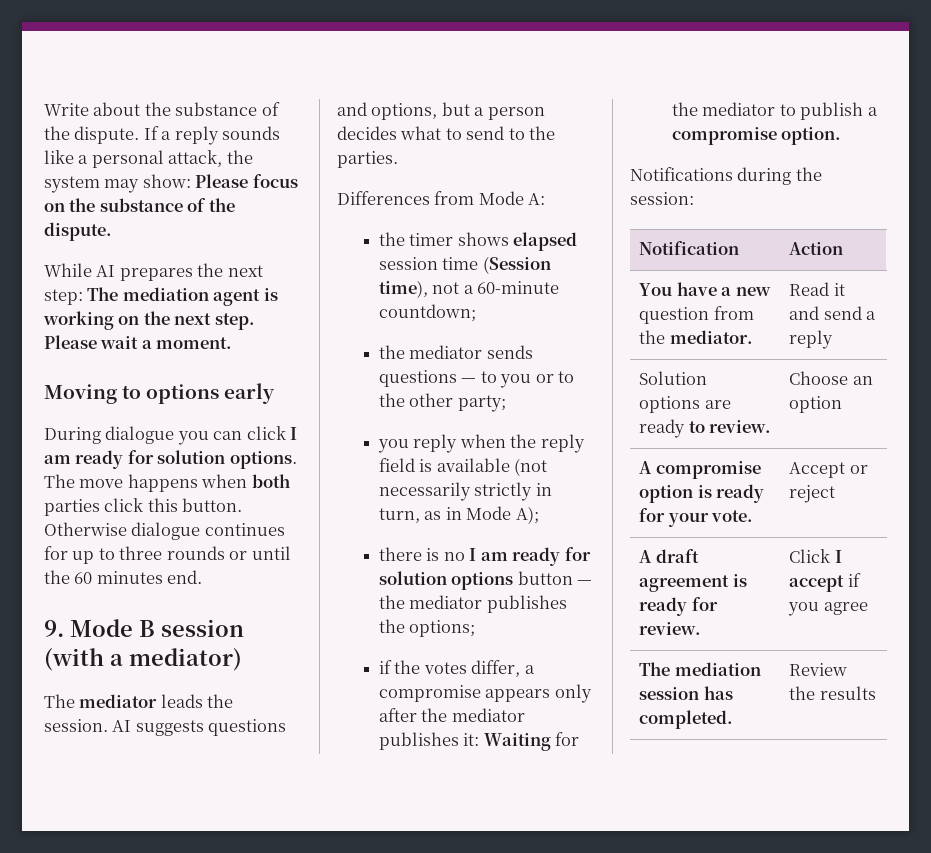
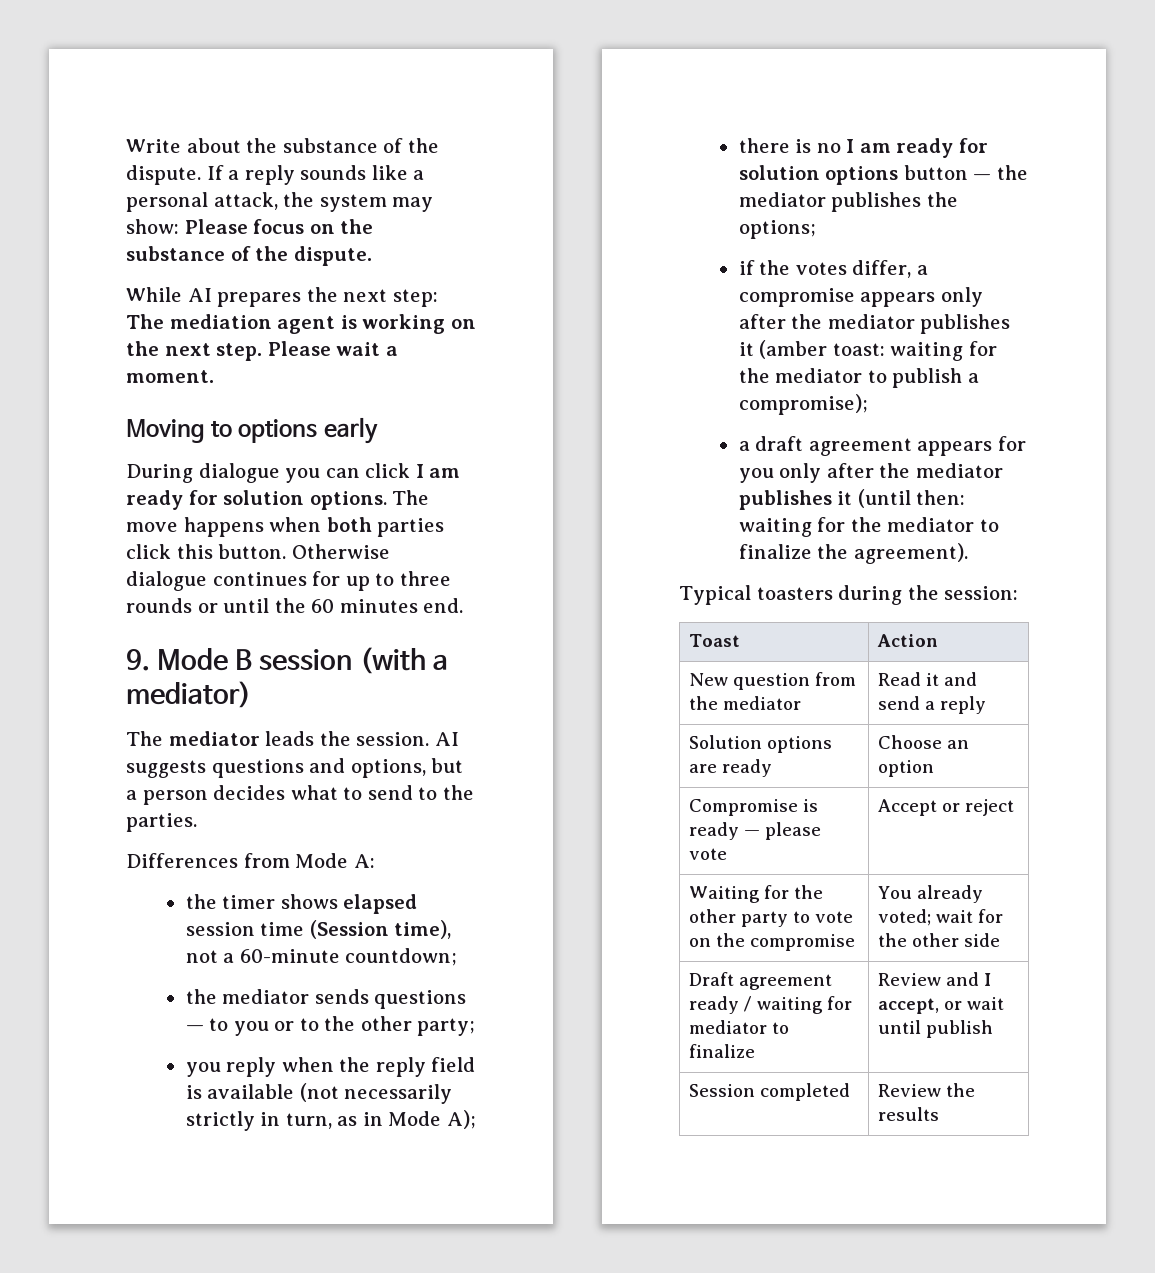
[463,733,551,751] it: Waiting -> [738,340,964,361] it (amber toast: waiting
[671,127,842,145] [630,167,733,181] compromise option. // Notifications -> [738,394,868,415] [738,436,1026,456] [738,463,1003,483] [738,489,966,510] [738,517,999,537] [738,543,968,564] [679,585,833,605] compromise); // a draft agreement appears for you only after the mediator publishes it (until then: waiting for the mediator to finalize the agreement). // Typical toasters
[639,241,740,255] Notification -> [689,634,741,647] Toast
[639,282,771,296] You have a new -> [689,673,729,686] New
[669,330,753,344] mediator. -> [723,696,802,710] mediator
[688,420,772,433] to review. -> (773, 768) none
[639,461,761,479] [639,484,765,503] [639,508,754,527] [789,462,868,478] [789,485,836,503] [639,549,699,563] [639,574,747,592] [639,597,718,616] [639,622,702,635] [789,549,842,563] [789,573,861,592] [788,602,868,616] [639,662,761,676] [639,686,733,700] [639,710,734,729] A compromise option is ready for your vote. | Accept or reject // A draft agreement is ready for review. | Click I accept if you agree // The mediation session has completed. -> [689,799,819,816] [689,822,822,840] [689,848,728,860] [878,799,1015,816] [689,885,824,903] [689,909,854,927] [689,933,856,951] [878,885,984,903] [878,909,1004,926] [878,933,1001,947] [689,972,833,990] [689,996,853,1014] [689,1020,790,1034] [689,1044,756,1058] [878,972,992,986] [878,997,1005,1014] [878,1020,994,1038] [689,1083,851,1101] Compromise is ready — please vote | Accept or reject // Waiting for the other party to vote on the compromise | You already voted; wait for the other side // Draft agreement ready / waiting for mediator to finalize | Review and I accept, or wait until publish // Session completed

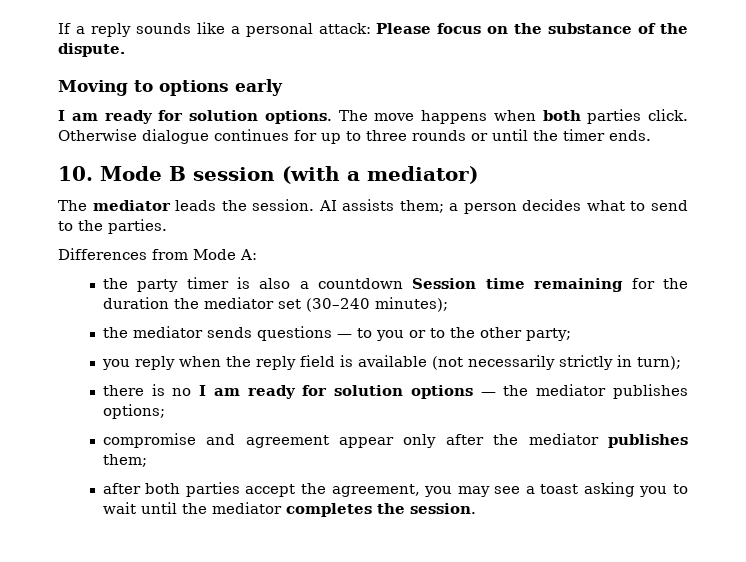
[126,138,439,153] [126,165,201,185] Write about the substance of the dispute. -> (58, 28) none
[213,192,434,212] [126,219,179,234] attack, the system may show: -> [318,23,371,34] attack:
[126,287,438,307] [126,314,476,334] [126,341,398,361] [126,370,214,383] // While AI prepares the next step: The mediation agent is working on the next step. Please wait a moment. -> (125, 50) none
[126,463,411,483] During dialogue you can click -> (283, 87) none
[126,544,287,559] click this button. -> [648,109,688,121] click.
[311,598,464,613] [126,649,150,671] 60 minutes end. // 9. -> [563,129,651,141] [58,166,93,181] timer ends. // 10.
[126,758,464,778] suggests questions and options, but -> [342,199,444,213] assists them;
[222,894,418,914] [185,920,452,939] [185,948,458,966] timer shows elapsed session time (Session time), not a 60-minute countdown; -> [137,277,688,292] [102,297,448,312] party timer is also a countdown Session time remaining for the duration the mediator set (30–240 minutes);
[285,1110,476,1129] turn, as in Mode A); -> [636,356,681,370] turn);
[903,165,968,180] button -> (473, 392) none
[926,192,958,207] the -> (689, 391) none
[738,260,928,278] [738,287,983,307] [738,314,1011,334] [738,340,997,361] [738,368,979,388] [738,394,868,415] [738,436,1026,456] [738,463,1003,483] [738,489,966,510] [738,517,999,537] [738,543,968,564] [679,585,1019,605] [689,634,741,647] [877,634,939,647] [689,672,857,690] [689,696,802,710] [878,672,978,686] [878,696,987,714] [689,735,833,753] [689,759,773,777] [878,735,970,749] [878,760,935,777] [689,799,819,816] [689,822,822,840] [689,848,728,860] [878,799,1015,816] [689,885,824,903] [689,909,854,927] [689,933,856,951] [878,885,984,903] [878,909,1004,926] [878,933,1001,947] [689,972,833,990] [689,996,853,1014] [689,1020,790,1034] [689,1044,756,1058] [878,972,992,986] [878,997,1005,1014] [878,1020,994,1038] [689,1083,851,1101] [878,1083,976,1097] [878,1107,940,1121] if the votes differ, a compromise appears only after the mediator publishes it (amber toast: waiting for the mediator to publish a compromise); // a draft agreement appears for you only after the mediator publishes it (until then: waiting for the mediator to finalize the agreement). // Typical toasters during the session: // Toast | Action // New question from the mediator | Read it and send a reply // Solution options are ready | Choose an option // Compromise is ready — please vote | Accept or reject // Waiting for the other party to vote on the compromise | You already voted; wait for the other side // Draft agreement ready / waiting for mediator to finalize | Review and I accept, or wait until publish // Session completed | Review the results -> [102,433,688,448] [102,454,147,467] [102,482,688,497] [102,502,476,517] compromise and agreement appear only after the mediator publishes them; // after both parties accept the agreement, you may see a toast asking you to wait until the mediator completes the session.

